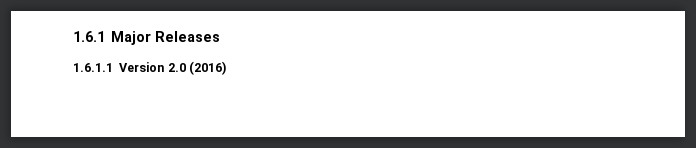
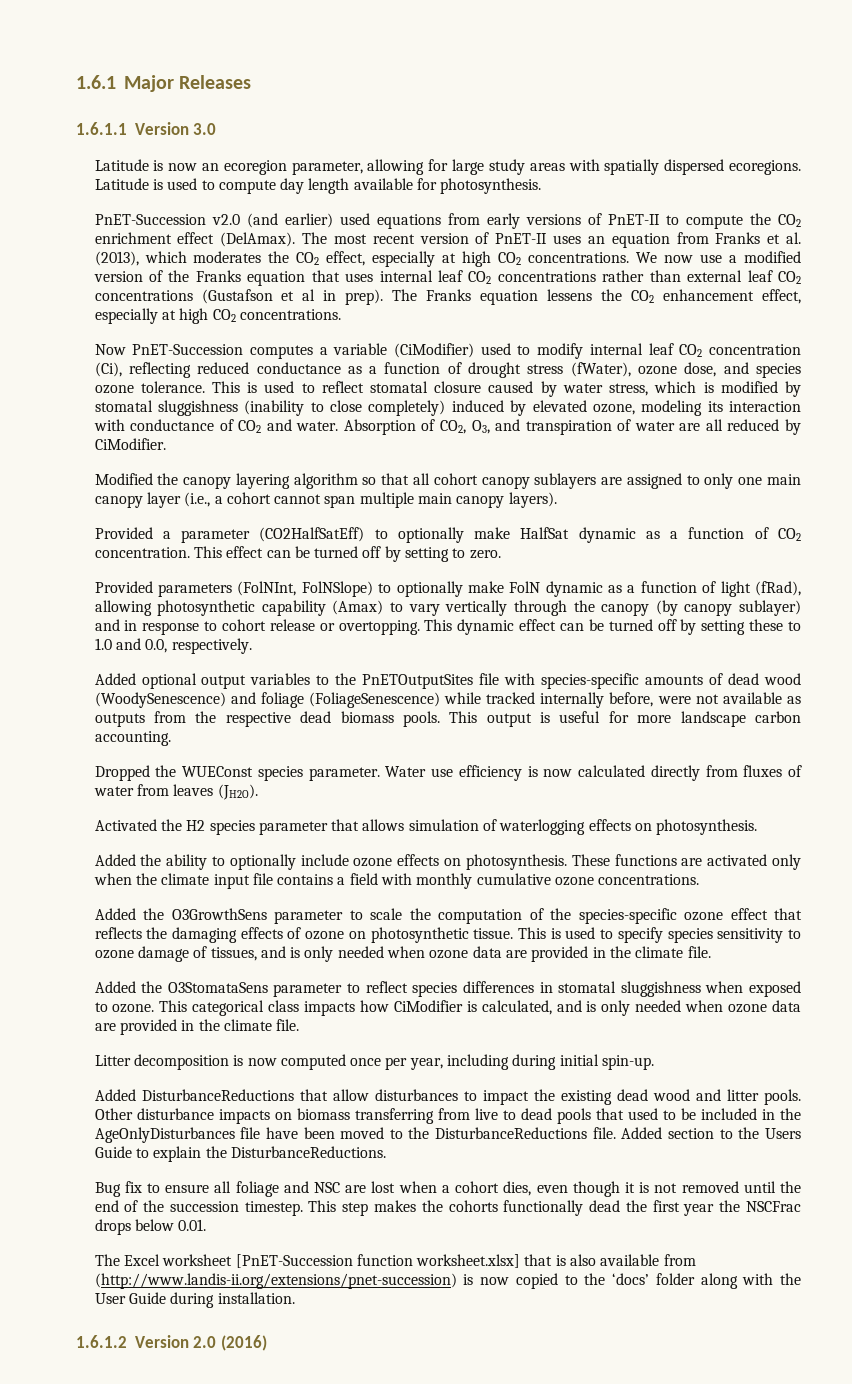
(165, 67) none -> [193,123,217,135] [94,159,801,175] [94,178,542,194] [94,213,802,229] [94,232,802,248] [94,251,802,267] [93,270,802,286] [94,289,801,305] [94,308,341,324] [94,343,801,359] [94,362,801,378] [94,381,802,397] [94,400,802,416] [93,419,802,435] [94,438,166,450] [94,473,802,489] [94,492,557,508] [94,527,801,543] [94,546,501,562] [94,581,802,597] [94,600,802,616] [94,619,801,635] [94,638,252,654] [94,673,801,689] [94,692,802,708] [94,711,802,727] [94,731,171,746] [94,765,802,781] [93,784,258,800] [94,819,758,835] [94,854,801,870] [93,873,700,889] [94,908,802,924] [94,927,802,943] [94,946,711,962] [94,981,802,997] [94,1000,802,1016] [94,1019,300,1035] [94,1054,655,1070] [94,1089,801,1105] [94,1108,802,1124] [94,1127,802,1143] [94,1146,386,1162] [94,1181,801,1197] [94,1200,802,1216] [94,1219,207,1235] [94,1254,696,1268] [94,1273,801,1289] [94,1292,295,1308] [76,1335,189,1348] 3.0 // Latitude is now an ecoregion parameter, allowing for large study areas with spatially dispersed ecoregions. Latitude is used to compute day length available for photosynthesis. // PnET-Succession v2.0 (and earlier) used equations from early versions of PnET-II to compute the CO2 enrichment effect (DelAmax). The most recent version of PnET-II uses an equation from Franks et al. (2013), which moderates the CO2 effect, especially at high CO2 concentrations. We now use a modified version of the Franks equation that uses internal leaf CO2 concentrations rather than external leaf CO2 concentrations (Gustafson et al in prep). The Franks equation lessens the CO2 enhancement effect, especially at high CO2 concentrations. // Now PnET-Succession computes a variable (CiModifier) used to modify internal leaf CO2 concentration (Ci), reflecting reduced conductance as a function of drought stress (fWater), ozone dose, and species ozone tolerance. This is used to reflect stomatal closure caused by water stress, which is modified by stomatal sluggishness (inability to close completely) induced by elevated ozone, modeling its interaction with conductance of CO2 and water. Absorption of CO2, O3, and transpiration of water are all reduced by CiModifier. // Modified the canopy layering algorithm so that all cohort canopy sublayers are assigned to only one main canopy layer (i.e., a cohort cannot span multiple main canopy layers). // Provided a parameter (CO2HalfSatEff) to optionally make HalfSat dynamic as a function of CO2 concentration. This effect can be turned off by setting to zero. // Provided parameters (FolNInt, FolNSlope) to optionally make FolN dynamic as a function of light (fRad), allowing photosynthetic capability (Amax) to vary vertically through the canopy (by canopy sublayer) and in response to cohort release or overtopping. This dynamic effect can be turned off by setting these to 1.0 and 0.0, respectively. // Added optional output variables to the PnETOutputSites file with species-specific amounts of dead wood (WoodySenescence) and foliage (FoliageSenescence) while tracked internally before, were not available as outputs from the respective dead biomass pools. This output is useful for more landscape carbon accounting. // Dropped the WUEConst species parameter. Water use efficiency is now calculated directly from fluxes of water from leaves (JH2O). // Activated the H2 species parameter that allows simulation of waterlogging effects on photosynthesis. // Added the ability to optionally include ozone effects on photosynthesis. These functions are activated only when the climate input file contains a field with monthly cumulative ozone concentrations. // Added the O3GrowthSens parameter to scale the computation of the species-specific ozone effect that reflects the damaging effects of ozone on photosynthetic tissue. This is used to specify species sensitivity to ozone damage of tissues, and is only needed when ozone data are provided in the climate file. // Added the O3StomataSens parameter to reflect species differences in stomatal sluggishness when exposed to ozone. This categorical class impacts how CiModifier is calculated, and is only needed when ozone data are provided in the climate file. // Litter decomposition is now computed once per year, including during initial spin-up. // Added DisturbanceReductions that allow disturbances to impact the existing dead wood and litter pools. Other disturbance impacts on biomass transferring from live to dead pools that used to be included in the AgeOnlyDisturbances file have been moved to the DisturbanceReductions file. Added section to the Users Guide to explain the DisturbanceReductions. // Bug fix to ensure all foliage and NSC are lost when a cohort dies, even though it is not removed until the end of the succession timestep. This step makes the cohorts functionally dead the first year the NSCFrac drops below 0.01. // The Excel worksheet [PnET-Succession function worksheet.xlsx] that is also available from (http://www.landis-ii.org/extensions/pnet-succession) is now copied to the ‘docs’ folder along with the User Guide during installation. // 1.6.1.2 Version

